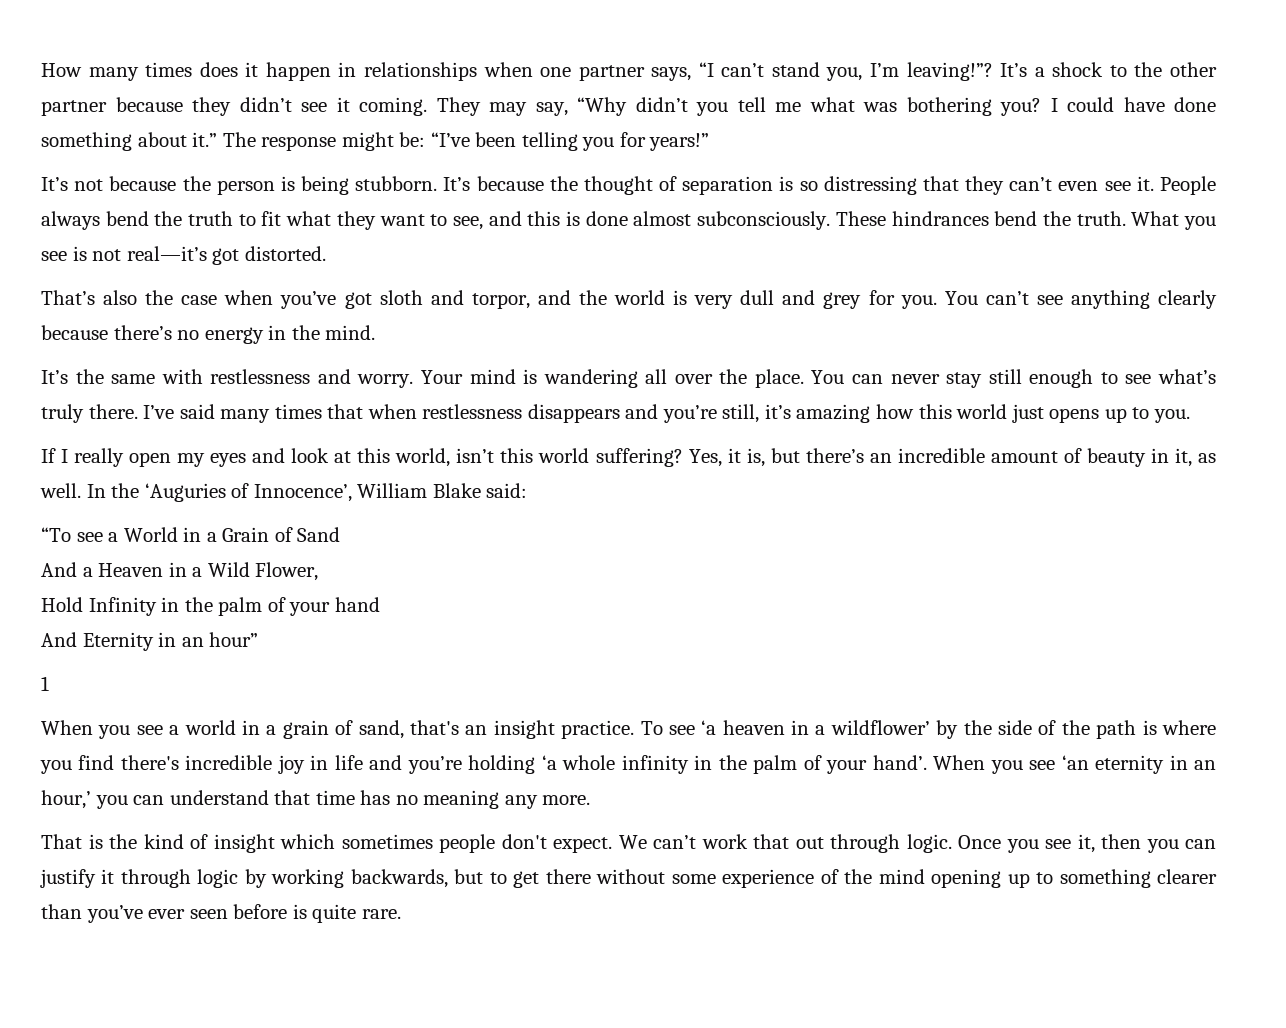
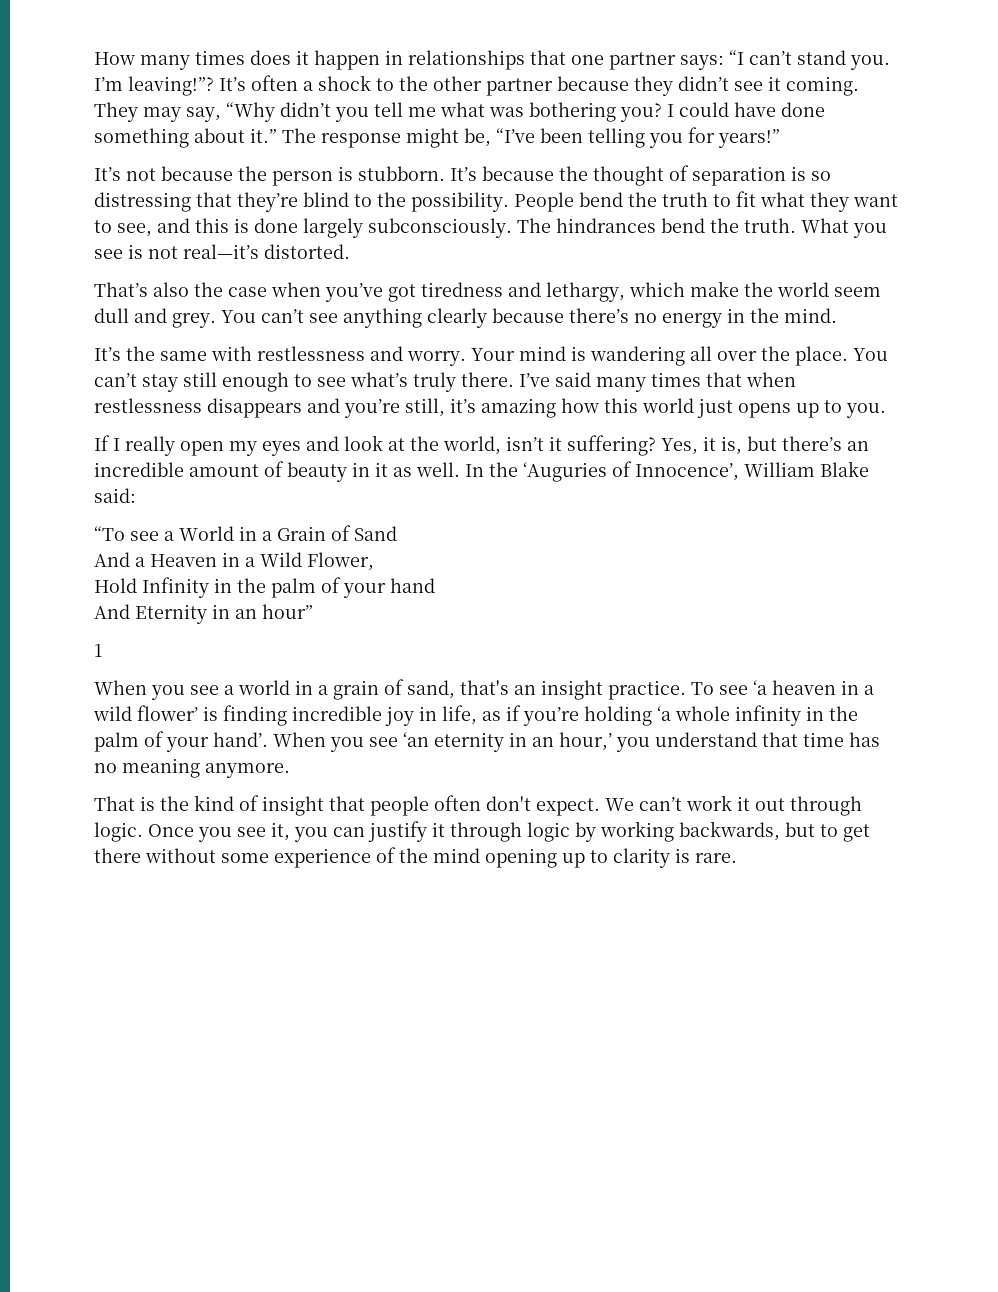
[483,62,533,77] when -> [530,50,566,65] that
[651,67,692,81] says, -> [680,55,724,70] says:
[826,67,863,81] you, -> [850,55,890,70] you.
(1028, 70) none -> [251,75,298,91] often
[399,132,426,147] be: -> [464,128,491,147] be,
[301,176,350,195] being -> (353, 173) none
[965,176,1216,195] [41,211,100,230] they can’t even see it. People always -> [237,192,574,212] they’re blind to the possibility. People
[633,211,886,230] almost subconsciously. These -> [303,218,551,238] largely subconsciously. The
[212,248,240,265] got -> (259, 251) none
[379,290,937,309] sloth and torpor, and the world is very dull and grey for you. -> [421,281,881,302] [94,308,216,328] tiredness and lethargy, which make the world seem dull and grey.
[852,374,940,384] can never -> [94,373,137,387] can’t
[357,448,391,463] this -> [410,436,439,451] the
[500,448,590,463] this world -> [549,436,562,451] it
[1174,448,1192,467] it, -> [375,462,388,477] it
[830,720,1216,739] [40,755,403,774] wildflower’ by the side of the path is where you find there's incredible joy in life and -> [93,705,521,726] wild flower’ is finding incredible joy in life, as if
[133,795,165,805] can -> (650, 744) none
[504,795,591,809] any more. -> [205,763,290,778] anymore.
[280,834,495,853] which sometimes people -> [329,795,481,816] that people often
[753,834,789,849] that -> [737,796,750,811] it
[1101,834,1141,849] then -> (290, 831) none
[1059,869,1217,888] [41,904,357,923] something clearer than you’ve ever seen before is quite -> [613,848,690,868] clarity is

